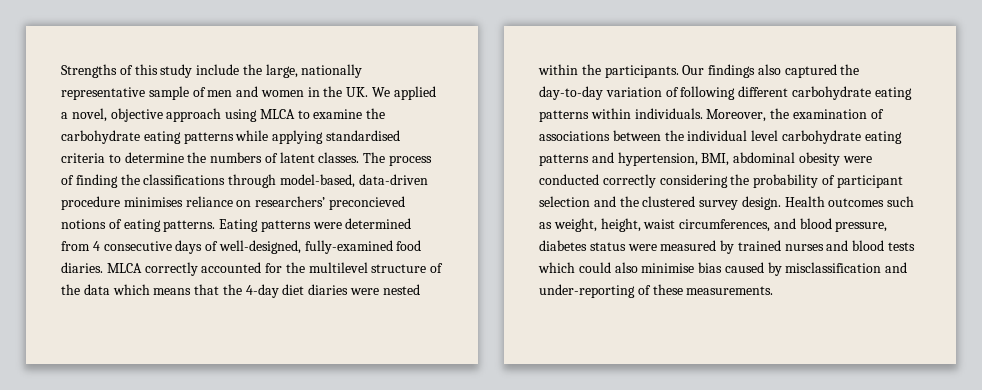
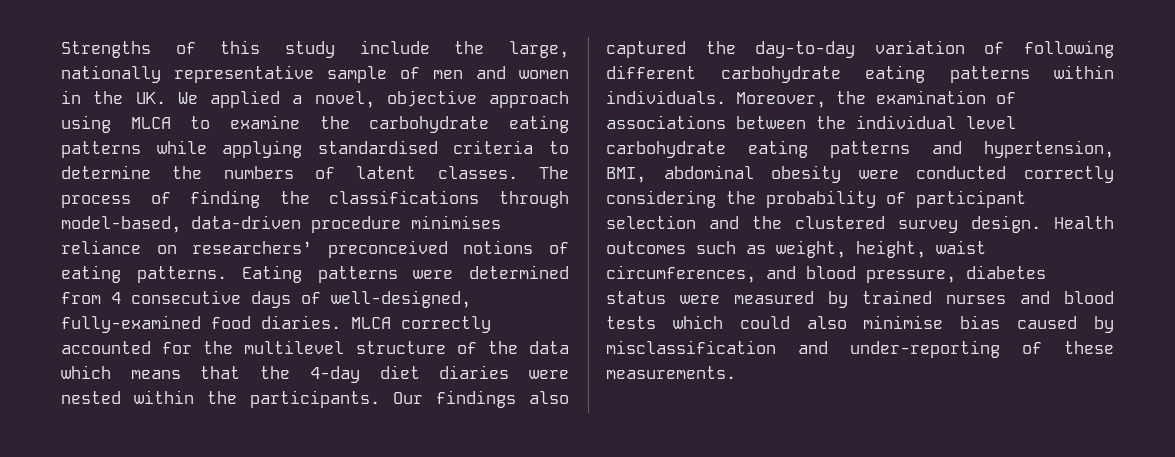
[328,196,405,210] preconcieved -> [327,240,448,258] preconceived

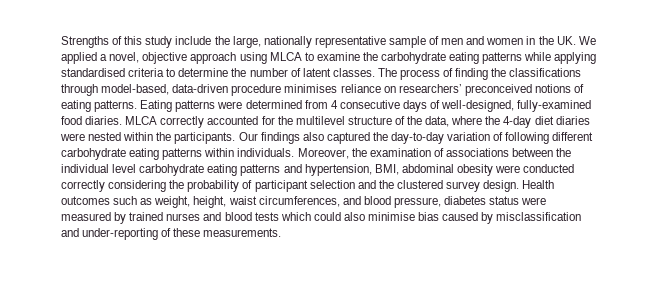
[223,166,294,179] numbers -> [249,68,288,77] number
[529,341,570,354] [61,365,241,379] data which means that -> [425,116,483,127] data, where

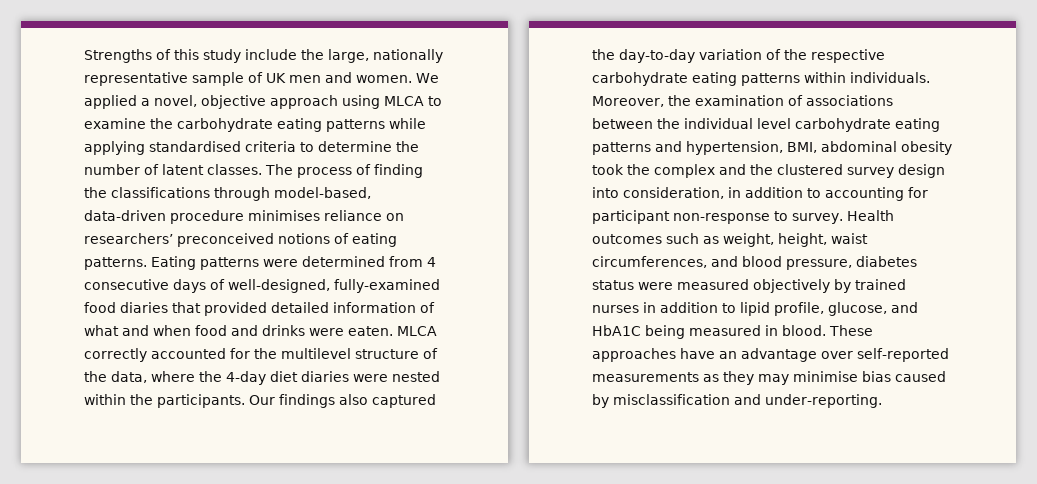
(440, 40) none -> [266,73,286,83] UK
[486,36,576,45] women in the UK. -> [356,75,412,83] women.
[85,116,123,125] diaries. -> [120,302,435,316] [84,325,393,336] diaries that provided detailed information of what and when food and drinks were eaten.
[505,132,594,144] following different -> [784,49,885,63] the respective
[495,164,575,173] [61,180,520,192] were conducted correctly considering the probability of participant selection and the clustered survey design. -> [592,164,945,178] [592,187,928,201] [592,210,843,224] took the complex and the clustered survey design into consideration, in addition to accounting for participant non-response to survey.
(111, 216) none -> [753,279,830,293] objectively
[203,212,365,221] and blood tests which could also -> [643,302,918,316] [592,325,873,339] [592,348,949,362] [592,371,789,385] in addition to lipid profile, glucose, and HbA1C being measured in blood. These approaches have an advantage over self-reported measurements as they may
[82,228,282,240] under-reporting of these measurements. -> [765,394,882,408] under-reporting.

